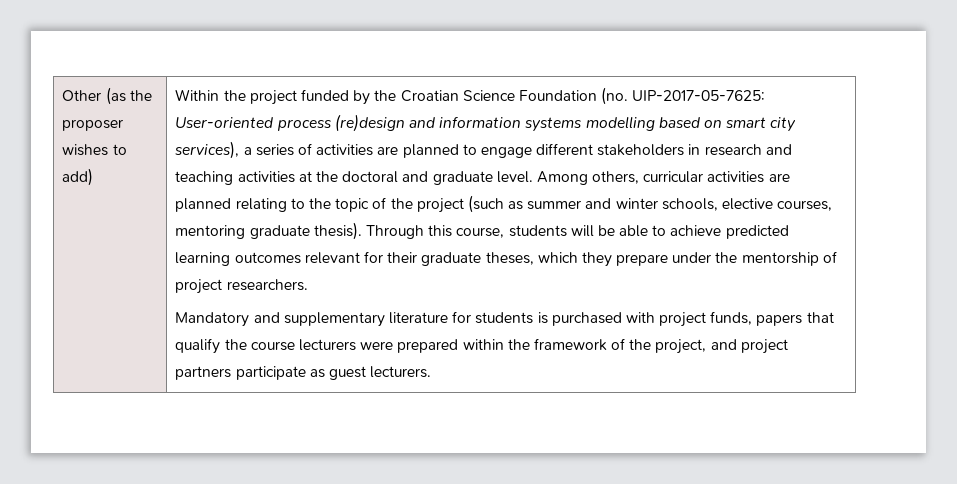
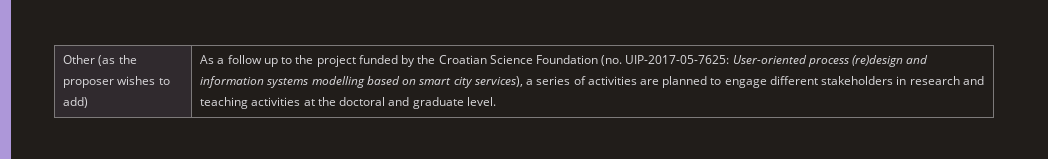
[175,89,220,101] Within -> [200,55,293,67] As a follow up to
[536,171,790,185] [175,195,833,213] [175,222,789,240] [175,251,837,267] [175,279,308,294] [175,311,834,327] [175,338,788,354] [175,366,432,380] Among others, curricular activities are planned relating to the topic of the project (such as summer and winter schools, elective courses, mentoring graduate thesis). Through this course, students will be able to achieve predicted learning outcomes relevant for their graduate theses, which they prepare under the mentorship of project researchers. // Mandatory and supplementary literature for students is purchased with project funds, papers that qualify the course lecturers were prepared within the framework of the project, and project partners participate as guest lecturers. -> (496, 101) none

